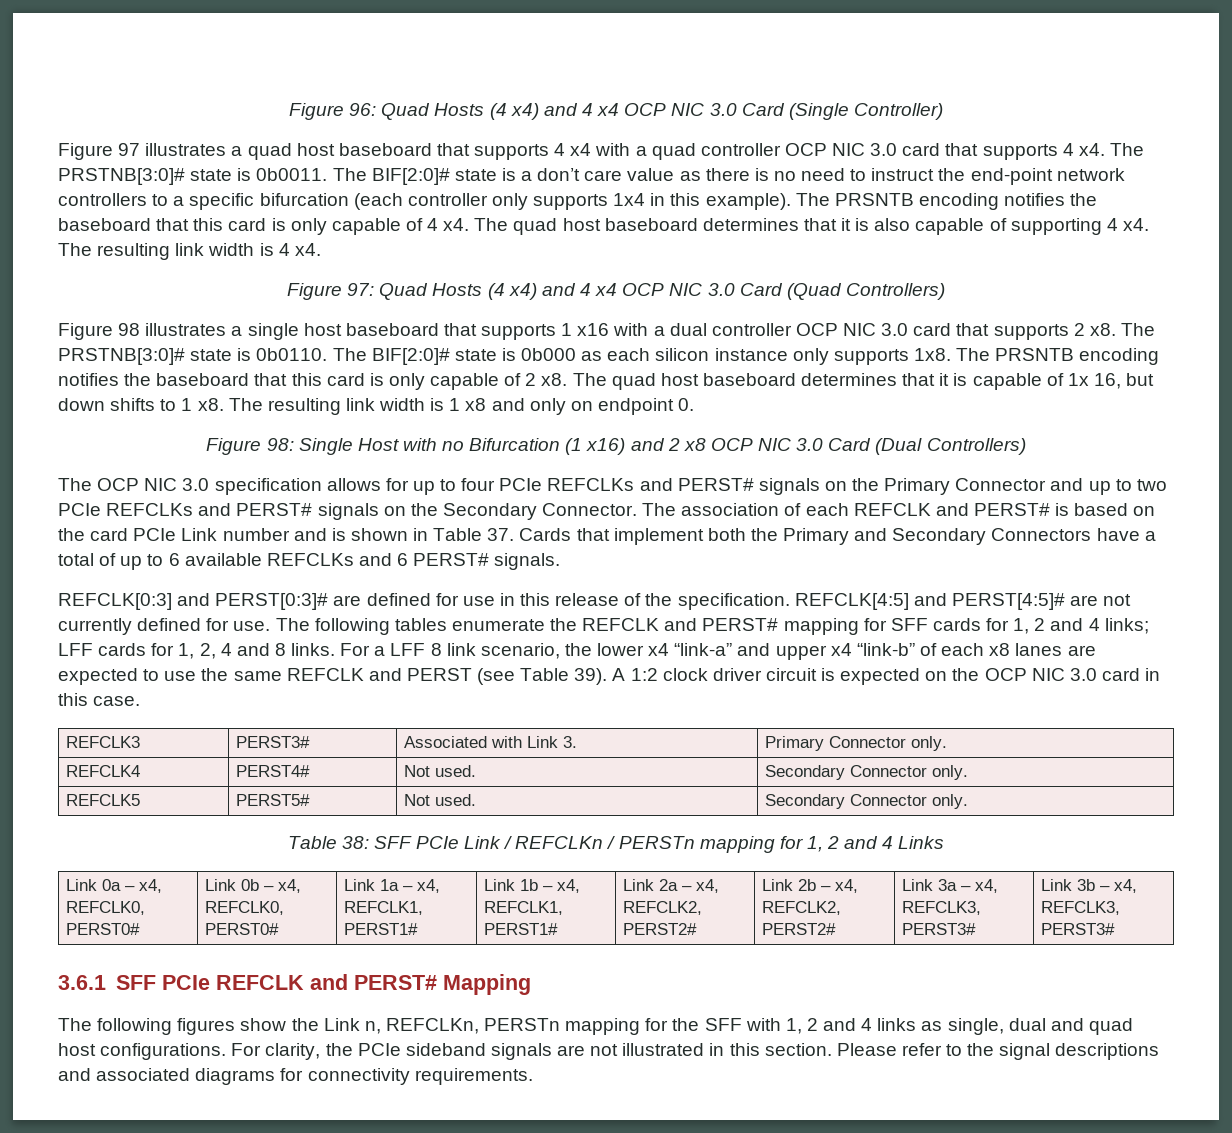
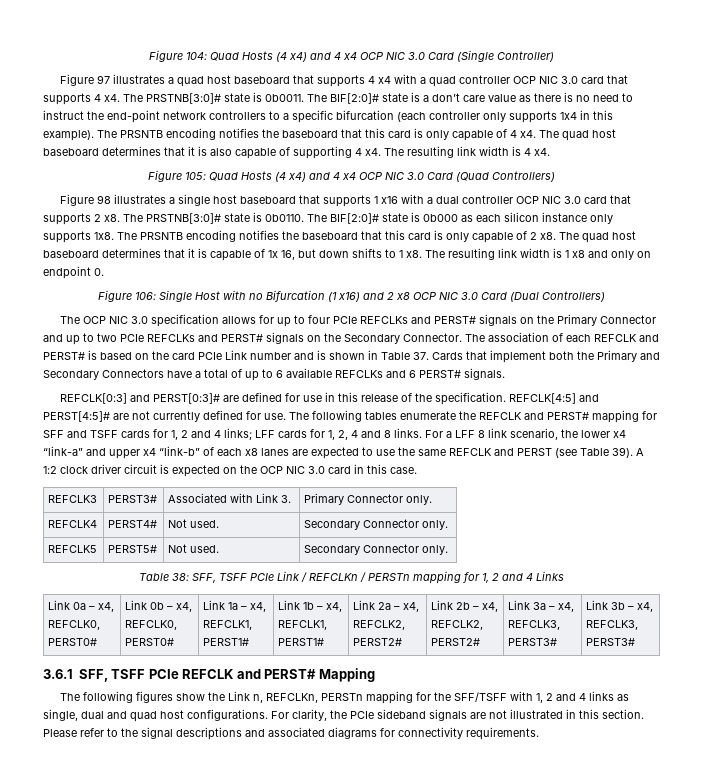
[289,103,377,120] Figure 96: -> [149,50,207,62] Figure 104:
[347,283,375,296] 97: -> [185,172,206,180] 105:
[266,438,294,451] 98: -> [135,292,156,300] 106:
(928, 624) none -> [67,430,118,438] and TSFF
[373,836,412,849] SFF -> [192,573,247,583] SFF, TSFF
[115,975,156,990] SFF -> [78,669,146,682] SFF, TSFF
[704,1018,742,1031] SFF -> [454,692,508,702] SFF/TSFF

